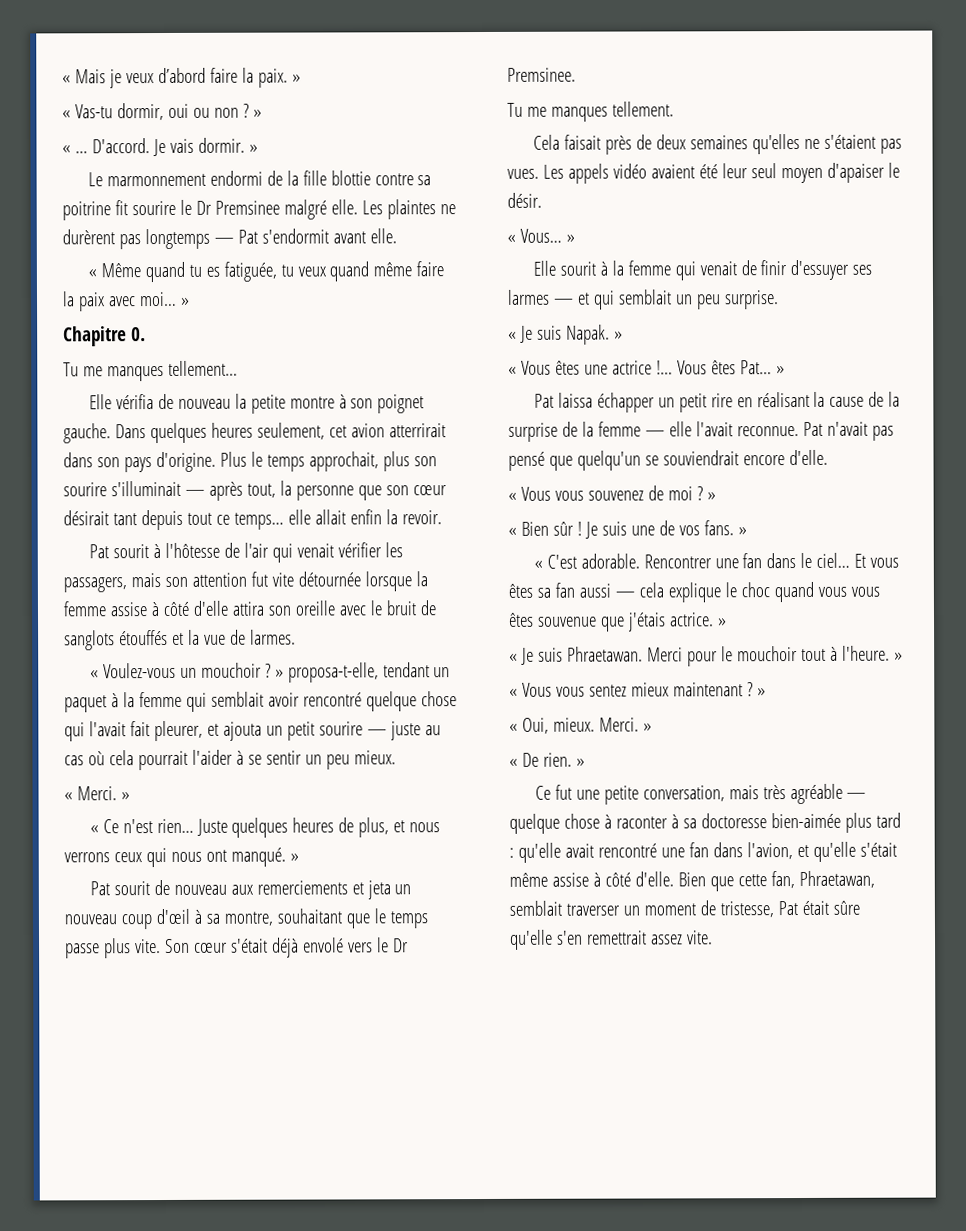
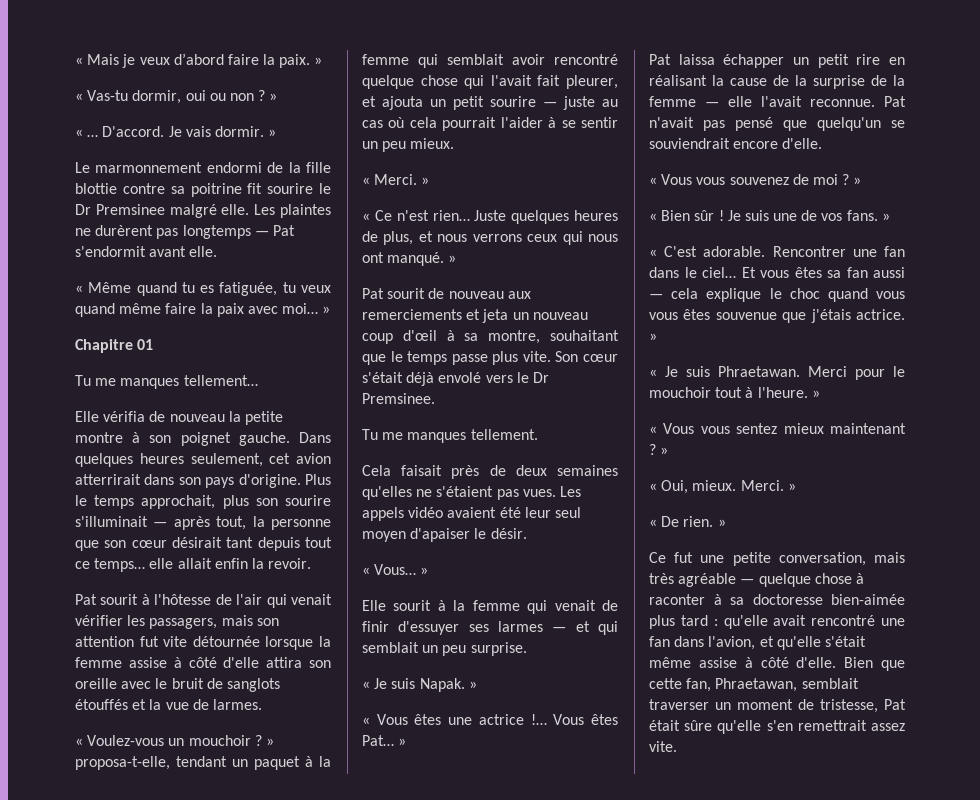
[130,327,146,342] 0. -> [137,339,154,350] 01

